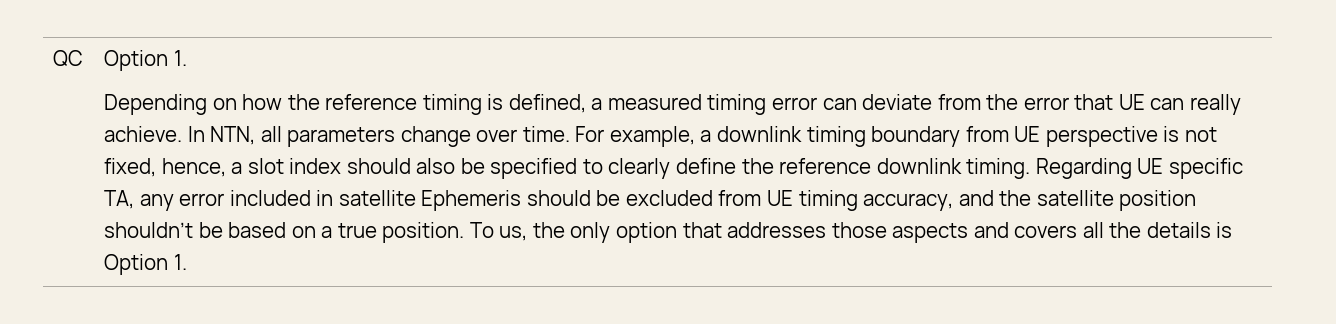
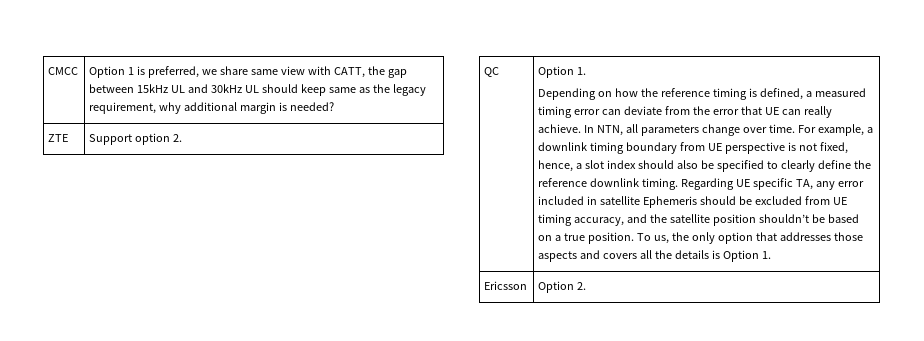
(53, 58) none -> [48,67,79,75] [89,66,407,78] [89,84,426,96] [89,102,335,114] [48,134,69,142] [89,133,183,145] CMCC | Option 1 is preferred, we share same view with CATT, the gap between 15kHz UL and 30kHz UL should keep same as the legacy requirement, why additional margin is needed? // ZTE | Support option 2. //
(187, 262) none -> [484,281,528,290] [538,281,587,293] // Ericsson | Option 2.

